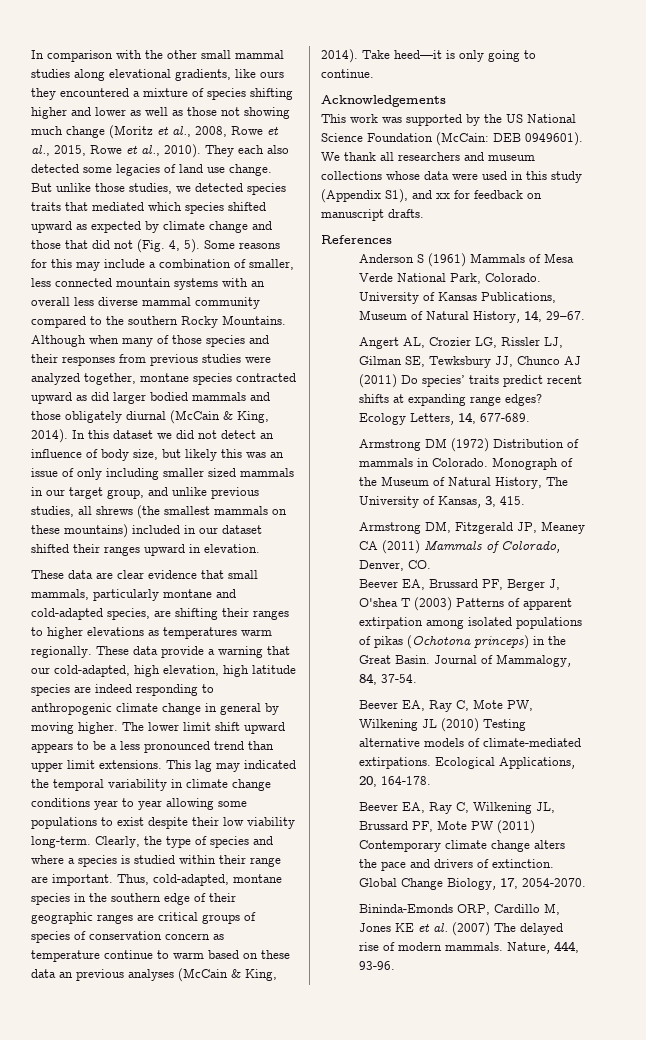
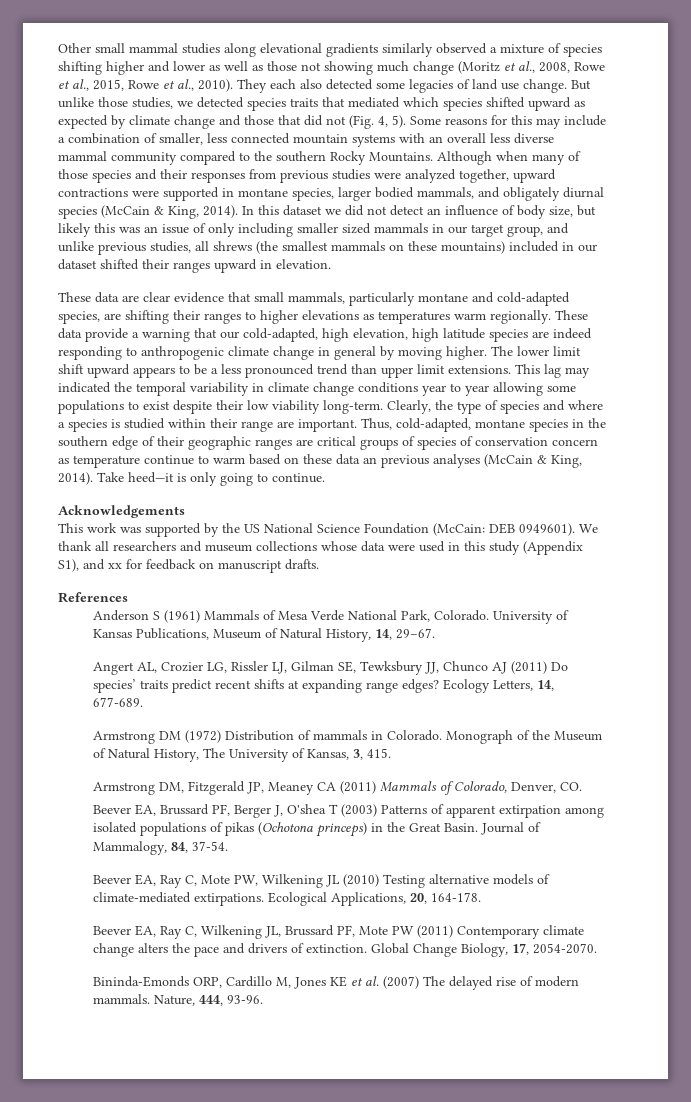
[31,50,197,62] In comparison with the other -> [58,43,91,53] Other
[175,69,284,81] [31,88,129,100] gradients, like ours they encountered -> [326,43,487,57] gradients similarly observed
[140,373,296,385] [31,392,270,404] [31,411,61,420] montane species contracted upward as did larger bodied mammals and those -> [513,169,556,183] [58,187,500,201] upward contractions were supported in montane species, larger bodied mammals, and
(166, 415) none -> [58,206,97,219] species

